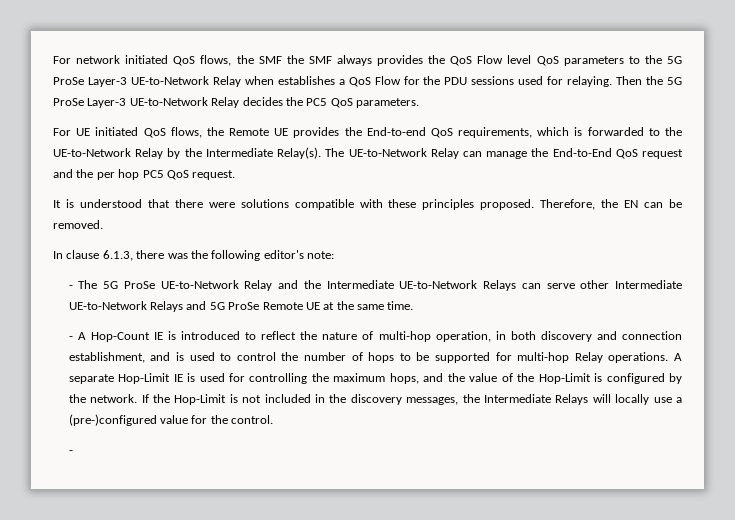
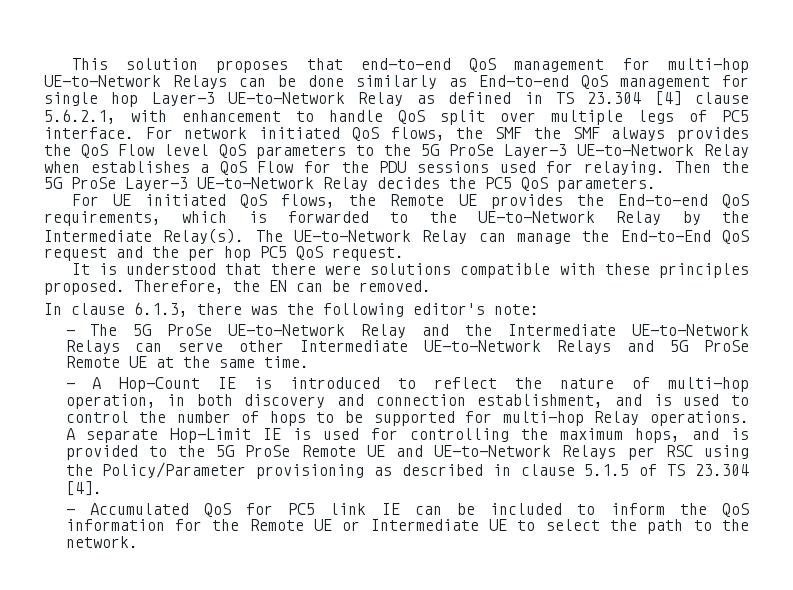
(53, 60) none -> [71,58,750,73] [44,75,749,89] [44,91,750,107] [44,109,749,125] [44,127,134,139] This solution proposes that end-to-end QoS management for multi-hop UE-to-Network Relays can be done similarly as End-to-end QoS management for single hop Layer-3 UE-to-Network Relay as defined in TS 23.304 [4] clause 5.6.2.1, with enhancement to handle QoS split over multiple legs of PC5 interface.
[447,373,683,384] [68,394,682,405] [68,414,274,426] [68,450,73,454] the value of the Hop-Limit is configured by the network. If the Hop-Limit is not included in the discovery messages, the Intermediate Relays will locally use a (pre-)configured value for the control. // - -> [730,428,749,440] [65,445,749,460] [65,462,750,479] [65,481,102,496] [65,503,749,517] [65,519,749,534] [65,536,138,548] is provided to the 5G ProSe Remote UE and UE-to-Network Relays per RSC using the Policy/Parameter provisioning as described in clause 5.1.5 of TS 23.304 [4]. // - Accumulated QoS for PC5 link IE can be included to inform the QoS information for the Remote UE or Intermediate UE to select the path to the network.

